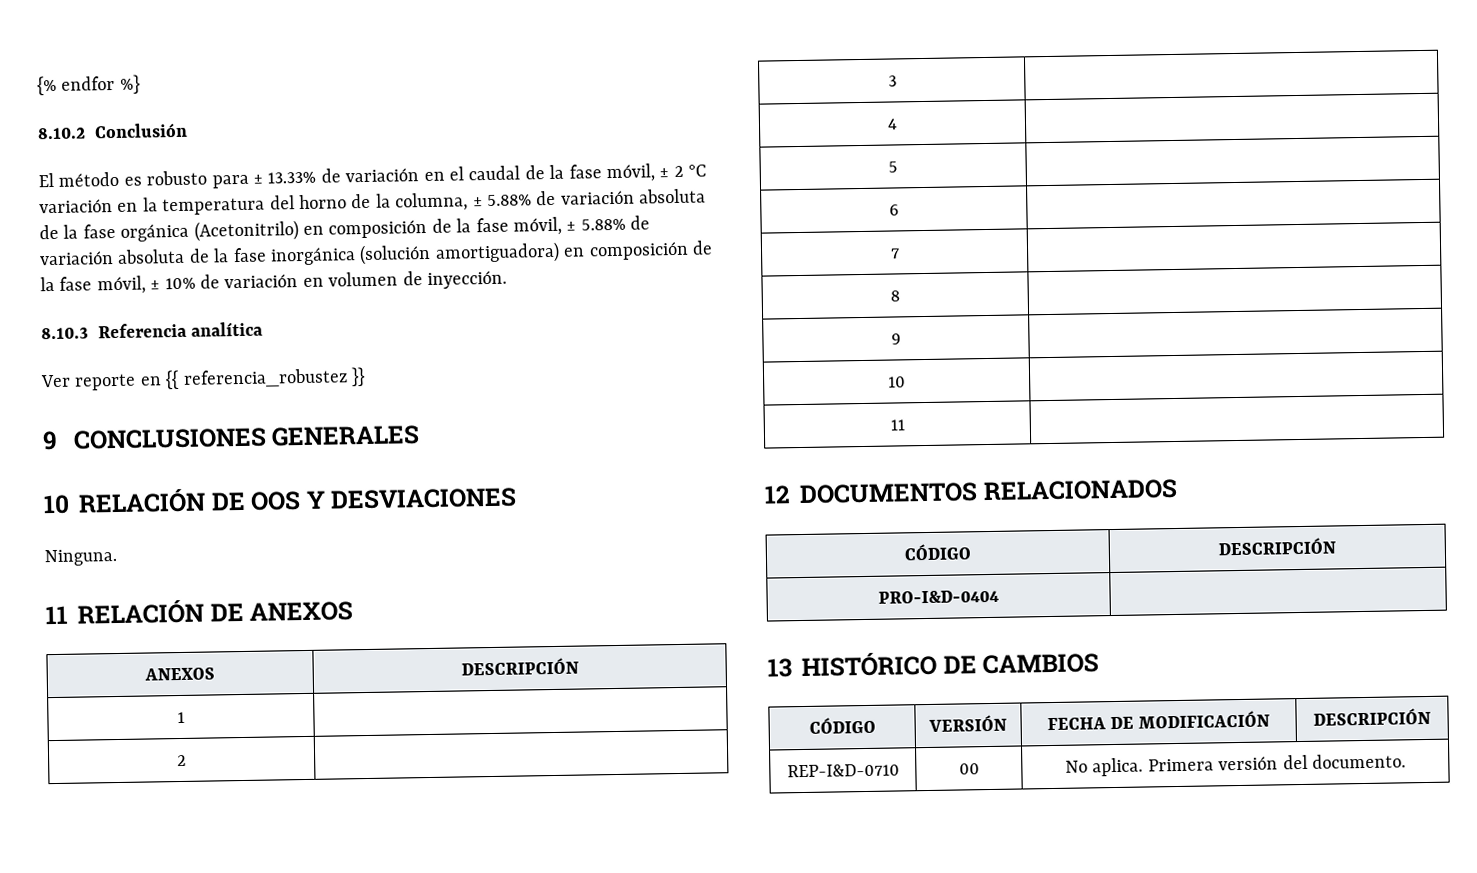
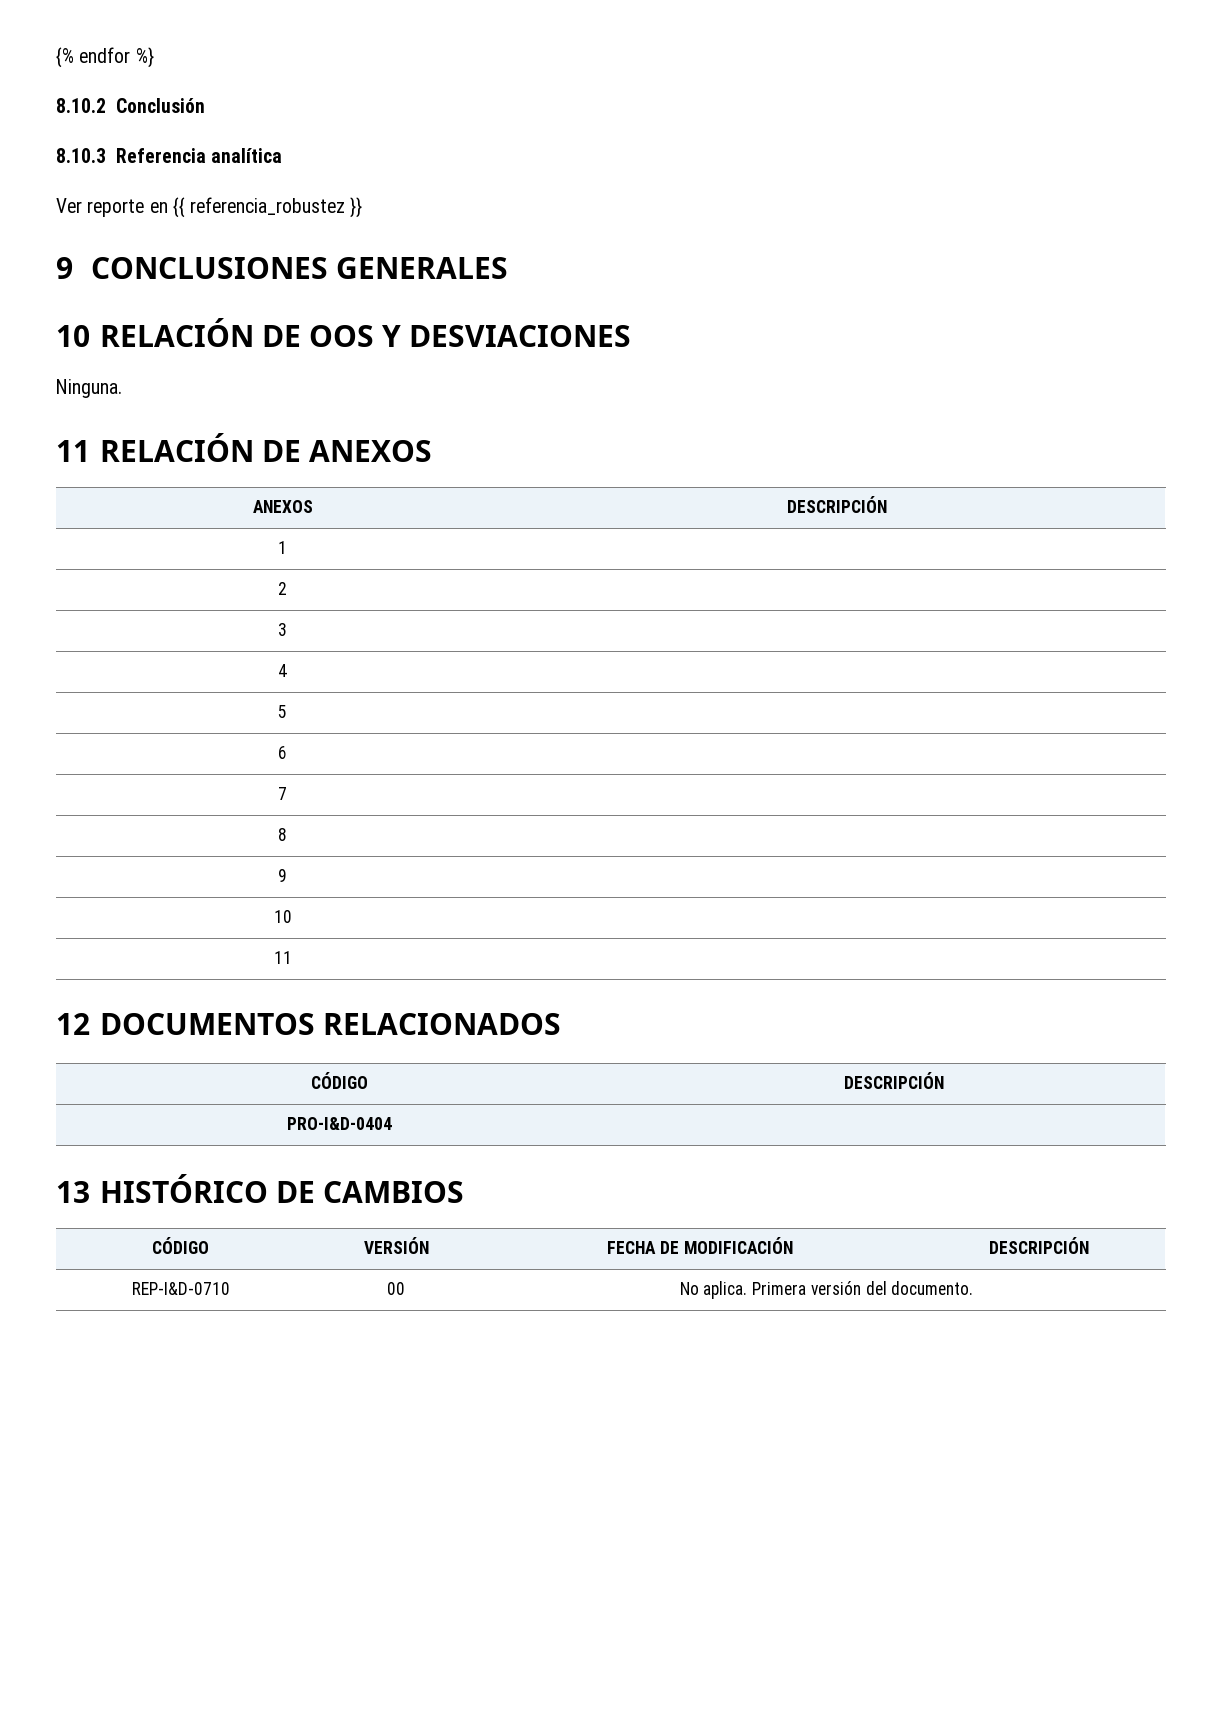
[38,163,707,189] [39,188,707,216] [39,215,651,242] [39,240,713,266] [40,270,507,295] // El método es robusto para ± 13.33% de variación en el caudal de la fase móvil, ± 2 °C variación en la temperatura del horno de la columna, ± 5.88% de variación absoluta de la fase orgánica (Acetonitrilo) en composición de la fase móvil, ± 5.88% de variación absoluta de la fase inorgánica (solución amortiguadora) en composición de la fase móvil, ± 10% de variación en volumen de inyección. -> (205, 105) none

